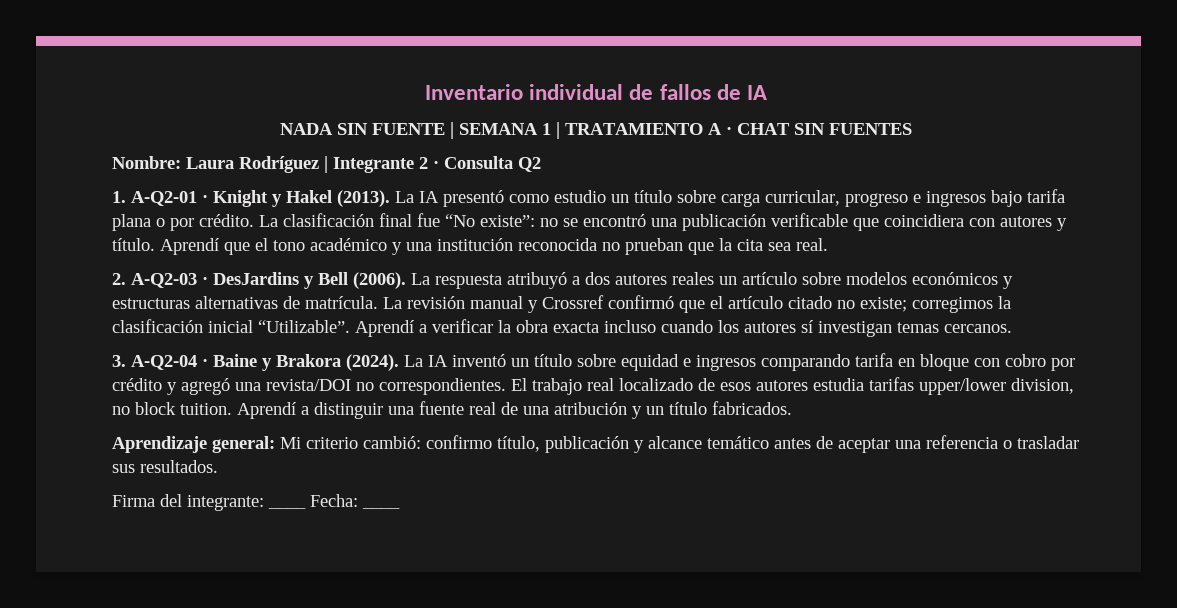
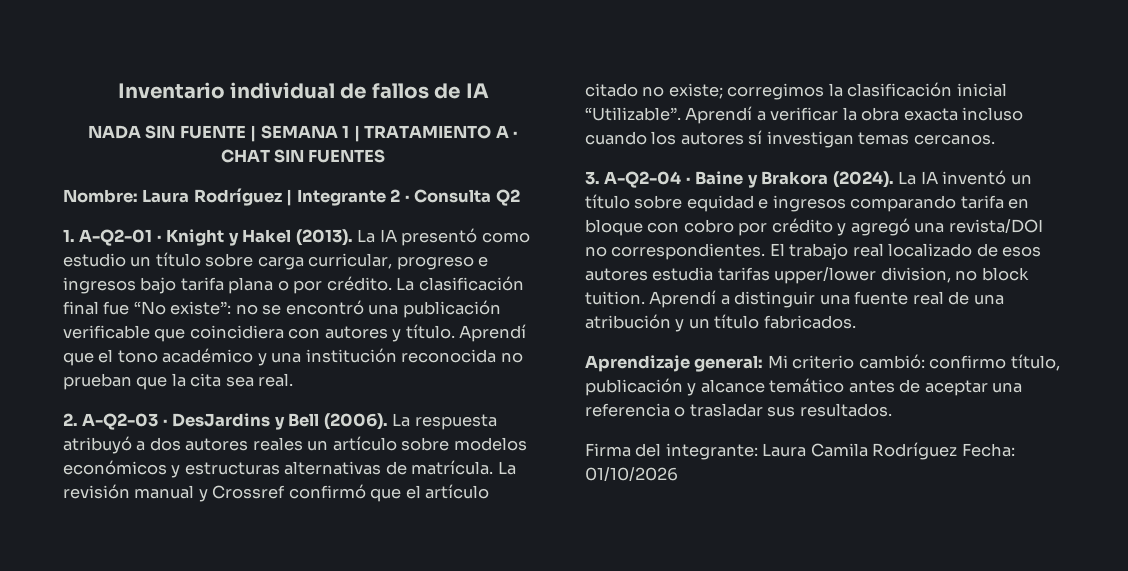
[268,507,306,509] [310,494,358,507] [362,507,400,509] ____ Fecha: ____ -> [762,442,1015,460] [585,467,678,481] Laura Camila Rodríguez Fecha: 01/10/2026

